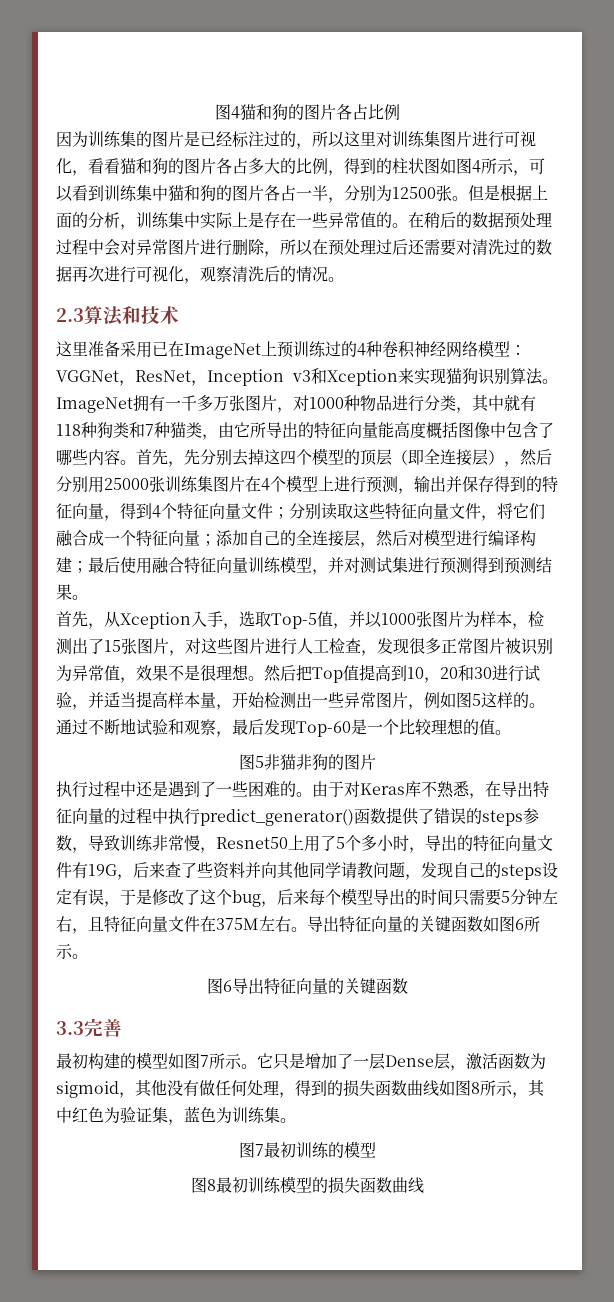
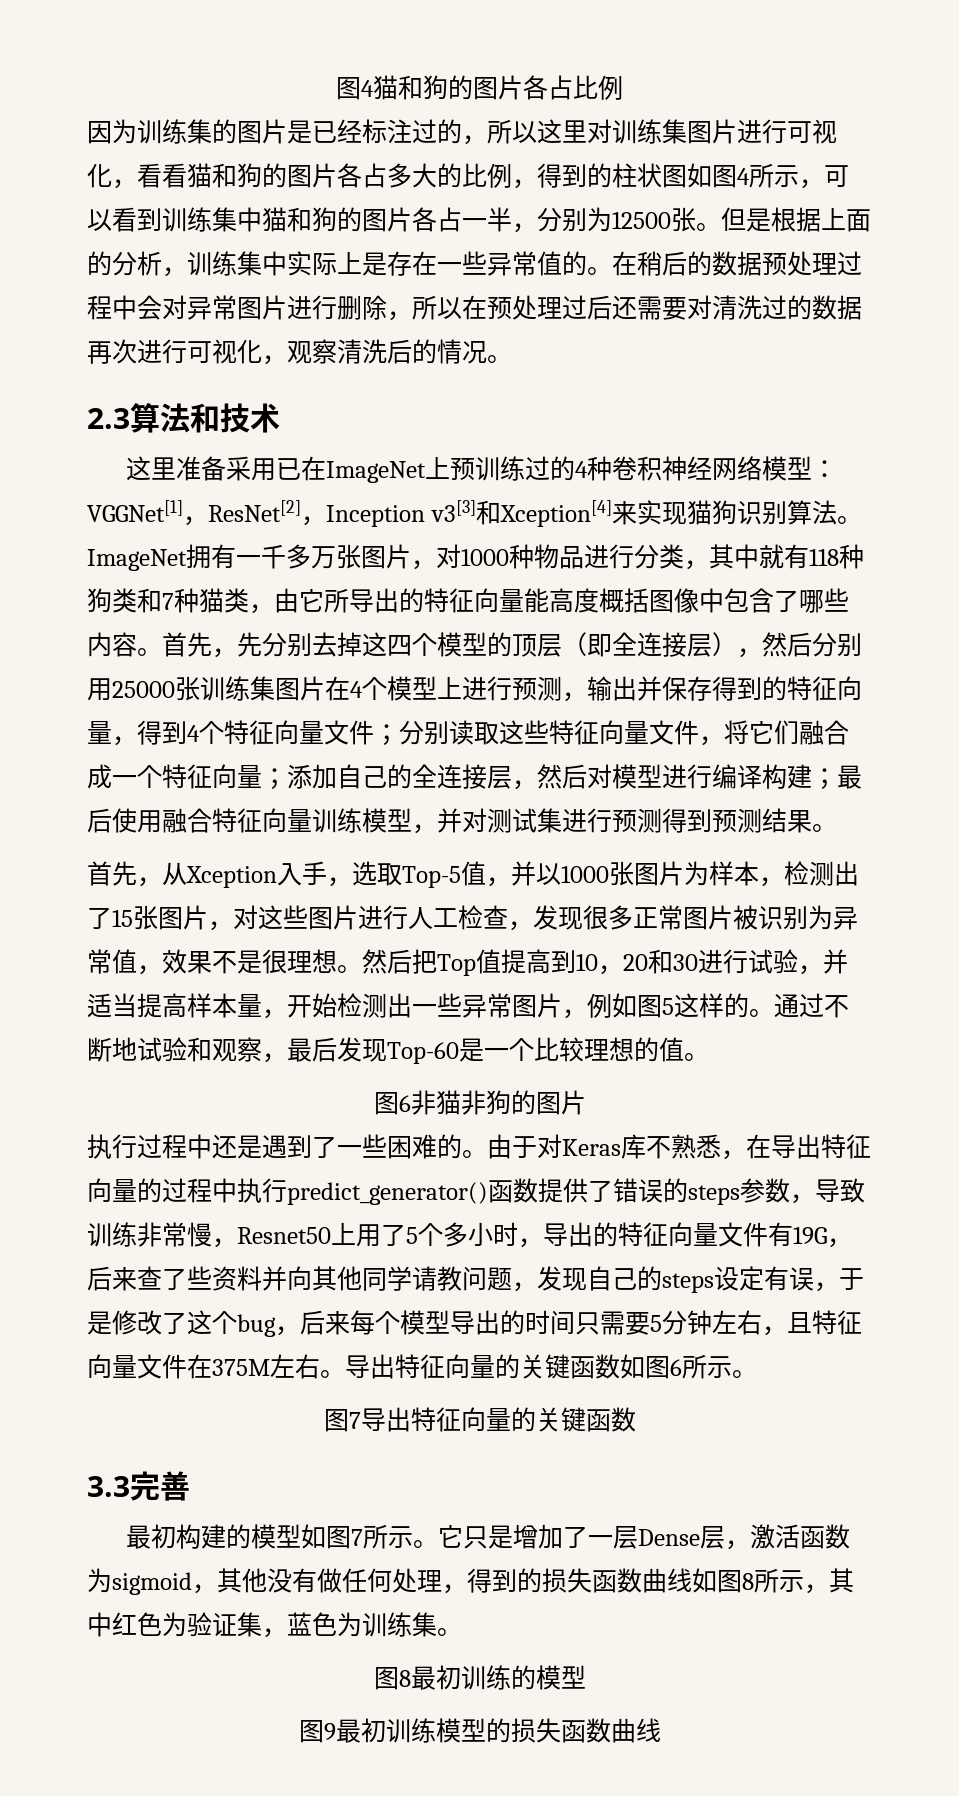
[56,368,398,386] VGGNet，ResNet，Inception v3和Xception -> [87,500,612,527] VGGNet[1]，ResNet[2]，Inception v3[3]和Xception[4]
[254,756,264,768] 5 -> [398,1095,411,1112] 6
[222,980,232,992] 6 -> [348,1412,361,1429] 7
[254,1144,264,1156] 7 -> [398,1670,411,1687] 8
[206,1179,216,1191] 8 -> [323,1723,336,1740] 9

